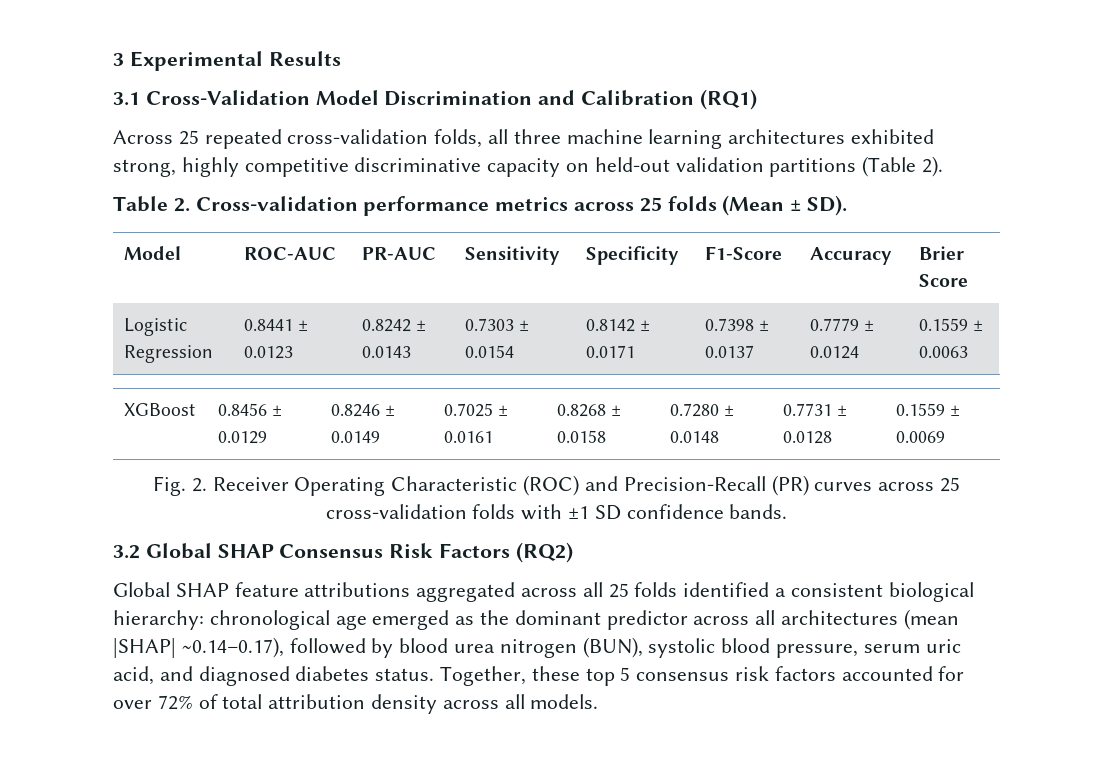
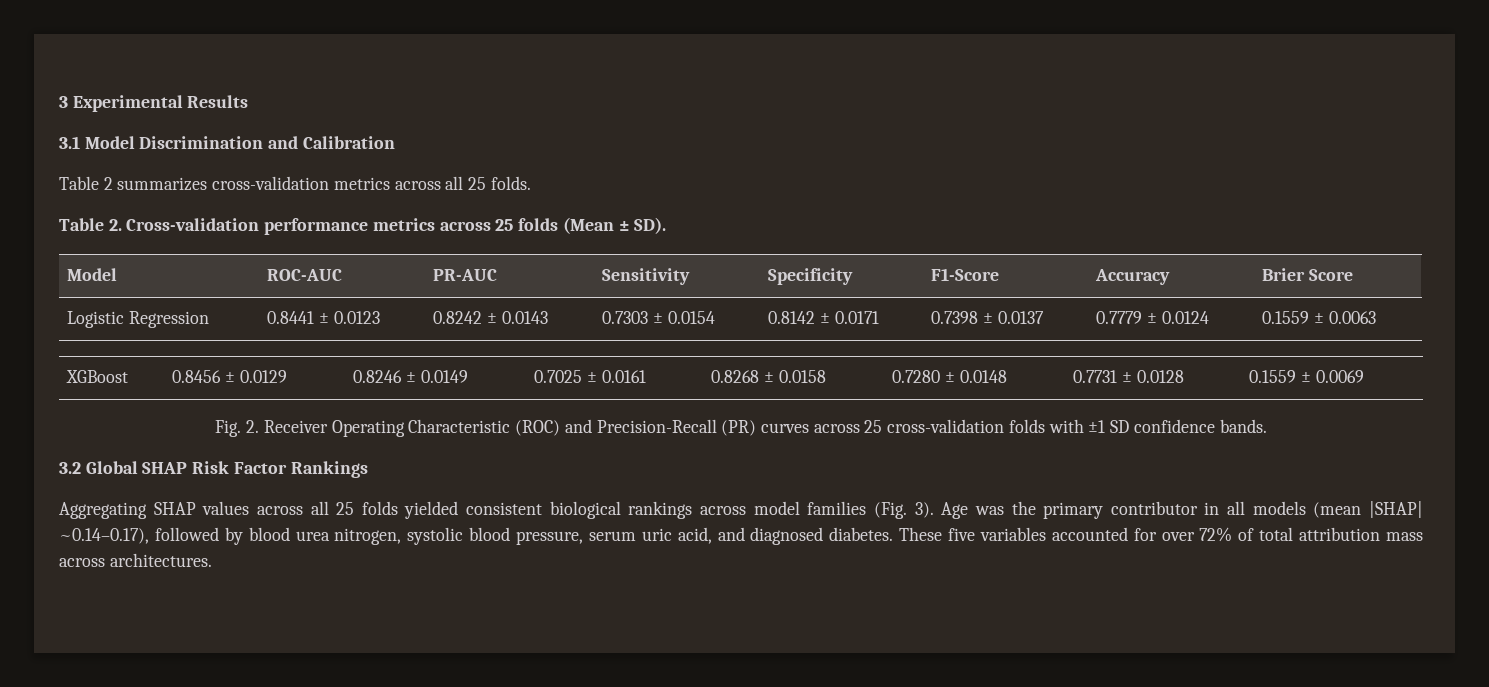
[145,90,310,105] Cross-Validation -> (80, 142) none
[699,89,757,110] [113,129,935,149] [113,156,944,177] (RQ1) // Across 25 repeated cross-validation folds, all three machine learning architectures exhibited strong, highly competitive discriminative capacity on held-out validation partitions (Table 2). -> [59,176,531,191] // Table 2 summarizes cross-validation metrics across all 25 folds.
[279,542,573,563] [113,582,974,602] [113,610,899,630] Consensus Risk Factors (RQ2) // Global SHAP feature attributions aggregated across all 25 folds identified a consistent biological hierarchy: chronological age emerged as the dominant predictor across all architectures -> [192,461,368,478] [59,501,1306,519] Risk Factor Rankings // Aggregating SHAP values across all 25 folds yielded consistent biological rankings across model families (Fig. 3). Age was the primary contributor in all models
[499,637,643,658] nitrogen (BUN), -> [334,528,402,545] nitrogen,
[295,666,836,686] diabetes status. Together, these top 5 consensus risk factors -> [829,527,1046,541] diabetes. These five variables
[371,694,599,714] density across all models. -> [1386,532,1424,541] [59,553,212,567] mass across architectures.

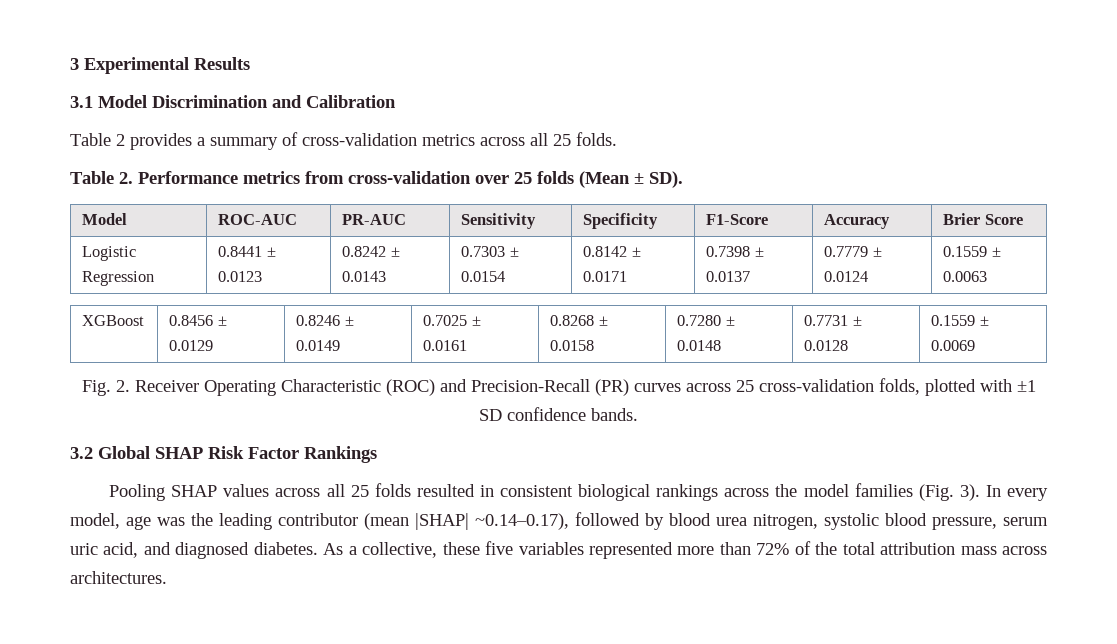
[117,177,208,191] summarizes -> [130,132,298,150] provides a summary of
[126,218,491,235] Cross-validation performance metrics across -> [138,171,509,184] Performance metrics from cross-validation over
[1008,419,1045,433] folds -> [878,378,976,396] folds, plotted
[59,502,147,519] Aggregating -> [109,484,166,501] Pooling
[404,501,459,519] yielded -> [416,484,494,497] resulted in
(747, 510) none -> [775,484,798,497] the
[941,501,1306,519] Age was the primary contributor in all models -> [985,485,1048,501] [70,513,358,530] In every model, age was the leading contributor
[899,527,1195,541] These five variables accounted for over -> [323,541,751,559] As a collective, these five variables represented more than
(1255, 534) none -> [815,542,838,555] the

